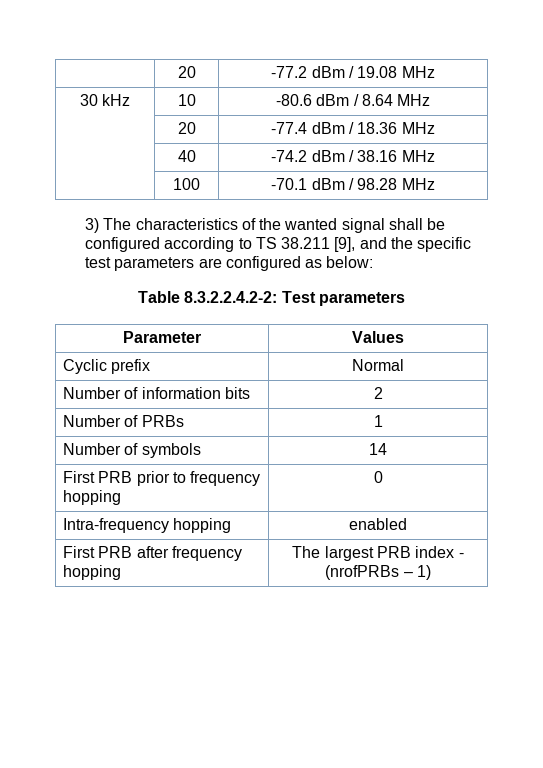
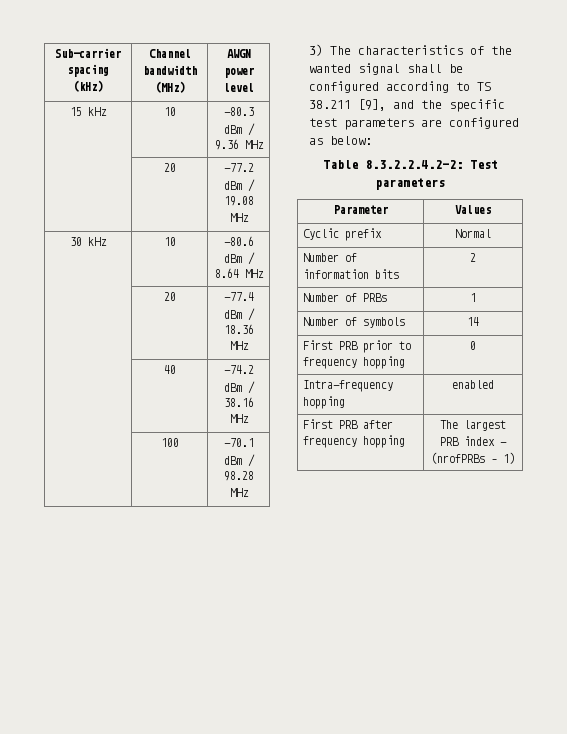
(177, 72) none -> [55,48,121,58] [67,64,109,77] [73,80,103,92] [148,49,191,58] [142,65,197,75] [154,81,185,93] [226,49,251,58] [223,67,254,78] [223,83,254,92] [70,107,107,116] [163,107,176,116] [223,107,254,116] [223,123,255,136] [214,139,264,150] Sub-carrier spacing (kHz) | Channel bandwidth (MHz) | AWGN power level // 15 kHz | 10 | -80.3 dBm / 9.36 MHz //

